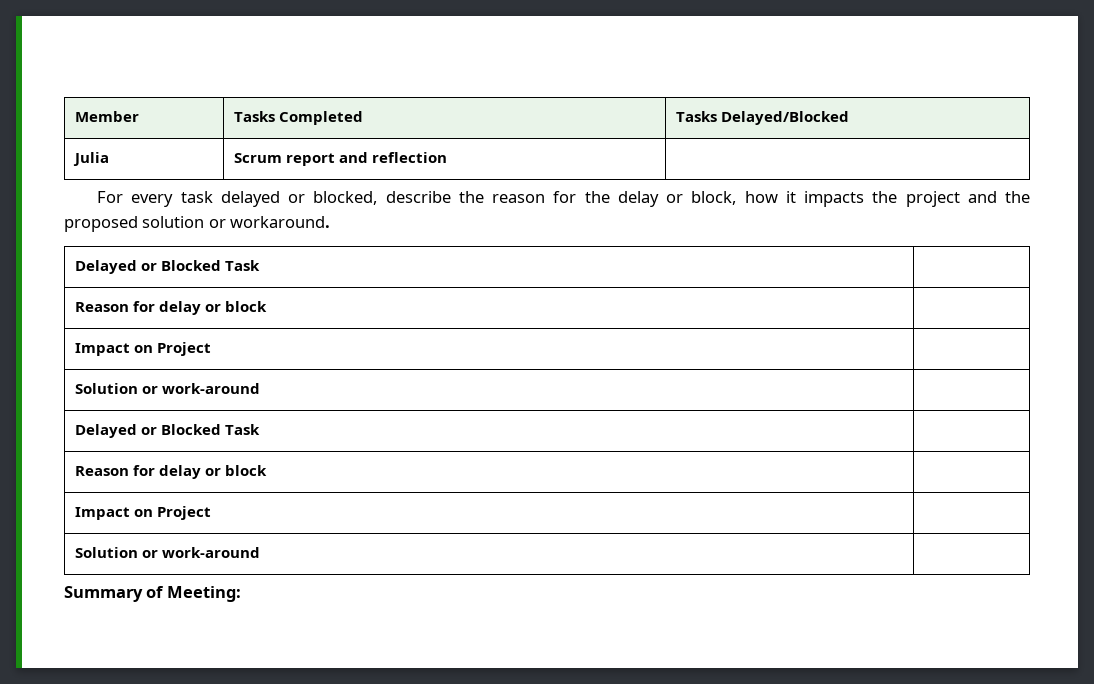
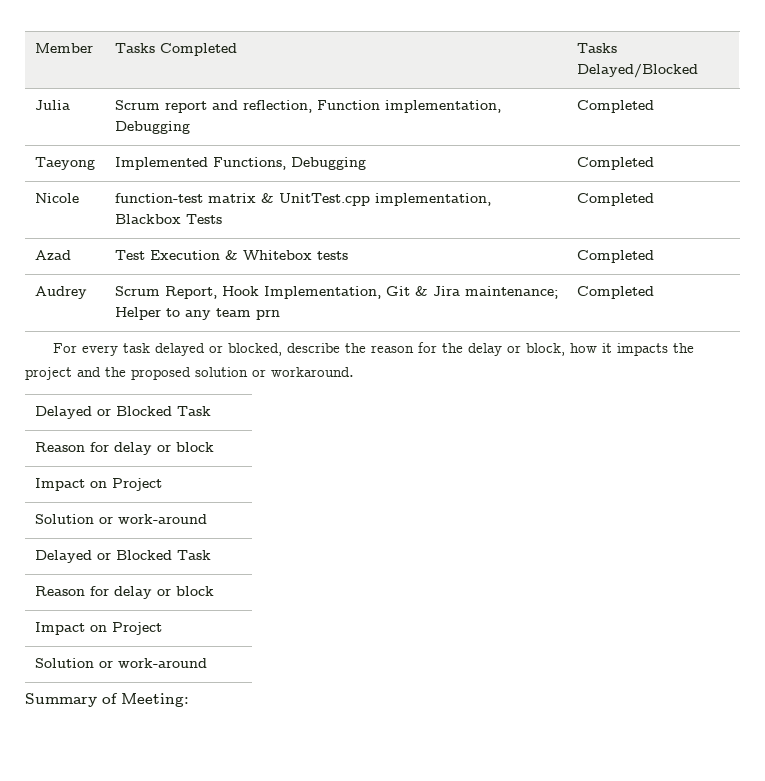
[371,152,447,163] reflection | -> [242,100,501,113] [114,121,190,134] [576,100,654,113] [34,157,95,170] [114,157,366,170] [576,157,654,170] [34,193,79,203] [114,193,491,206] [114,214,222,224] [576,193,654,206] [34,250,71,260] [114,250,348,260] [576,250,654,263] [34,286,87,299] [114,286,558,299] [114,307,280,320] [576,286,654,299] reflection, Function implementation, Debugging | Completed // Taeyong | Implemented Functions, Debugging | Completed // Nicole | function-test matrix & UnitTest.cpp implementation, Blackbox Tests | Completed // Azad | Test Execution & Whitebox tests | Completed // Audrey | Scrum Report, Hook Implementation, Git & Jira maintenance; Helper to any team prn | Completed

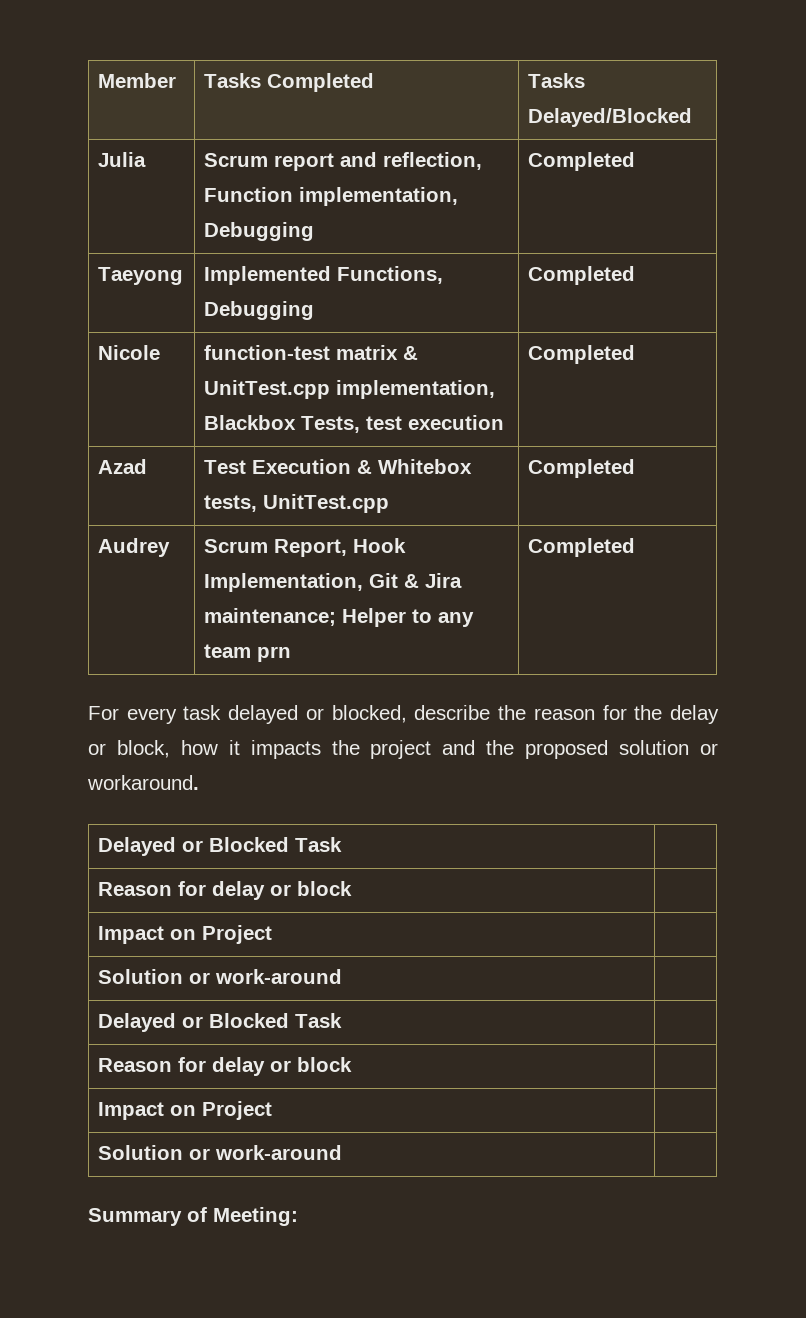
[185,214,222,224] Tests -> [301,415,505,433] Tests, test execution
[316,251,348,260] tests -> [204,494,390,513] tests, UnitTest.cpp

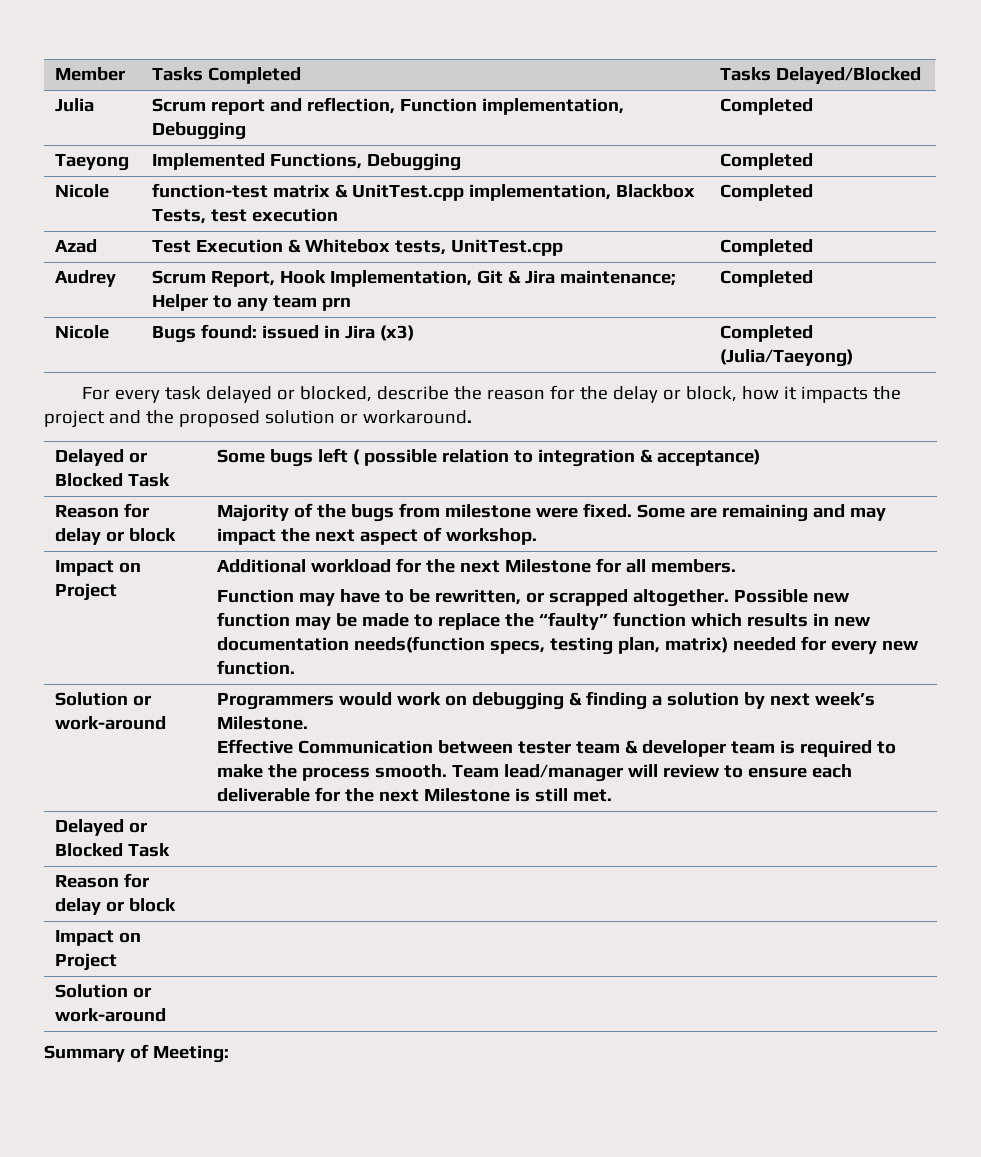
(636, 547) none -> [55,325,110,339] [152,324,415,343] [720,325,814,342] [720,349,854,367] // Nicole | Bugs found: issued in Jira (x3) | Completed (Julia/Taeyong)
[98,881,353,900] [98,925,273,944] [98,969,343,984] // Reason for delay or block | // Impact on Project | // Solution or work-around | -> [217,448,761,467] [55,503,151,518] [55,528,177,545] [217,503,887,522] [217,527,538,545] [55,560,142,576] [55,583,118,601] [217,558,737,573] [217,589,851,607] [217,612,872,630] [217,636,920,655] [217,660,296,675] [55,692,153,706] [55,716,167,730] [217,691,876,710] [217,716,309,730] [217,739,897,757] [217,764,853,782] [217,787,613,802] Some bugs left ( possible relation to integration & acceptance) // Reason for delay or block | Majority of the bugs from milestone were fixed. Some are remaining and may impact the next aspect of workshop. // Impact on Project | Additional workload for the next Milestone for all members. // Function may have to be rewritten, or scrapped altogether. Possible new function may be made to replace the “faulty” function which results in new documentation needs(function specs, testing plan, matrix) needed for every new function. // Solution or work-around | Programmers would work on debugging & finding a solution by next week’s Milestone. // Effective Communication between tester team & developer team is required to make the process smooth. Team lead/manager will review to ensure each deliverable for the next Milestone is still met.

